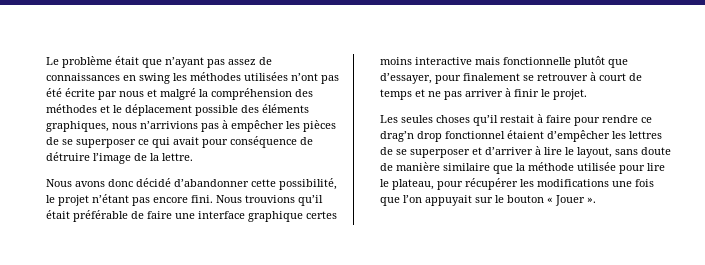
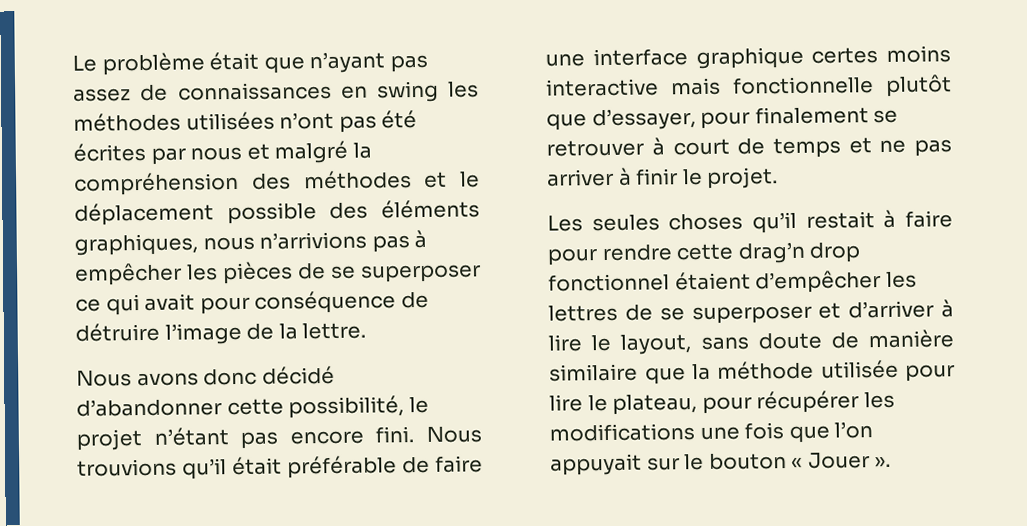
[64,88,95,97] écrite -> [73,142,147,162] écrites
[640,117,652,123] ce -> [676,243,734,261] cette

